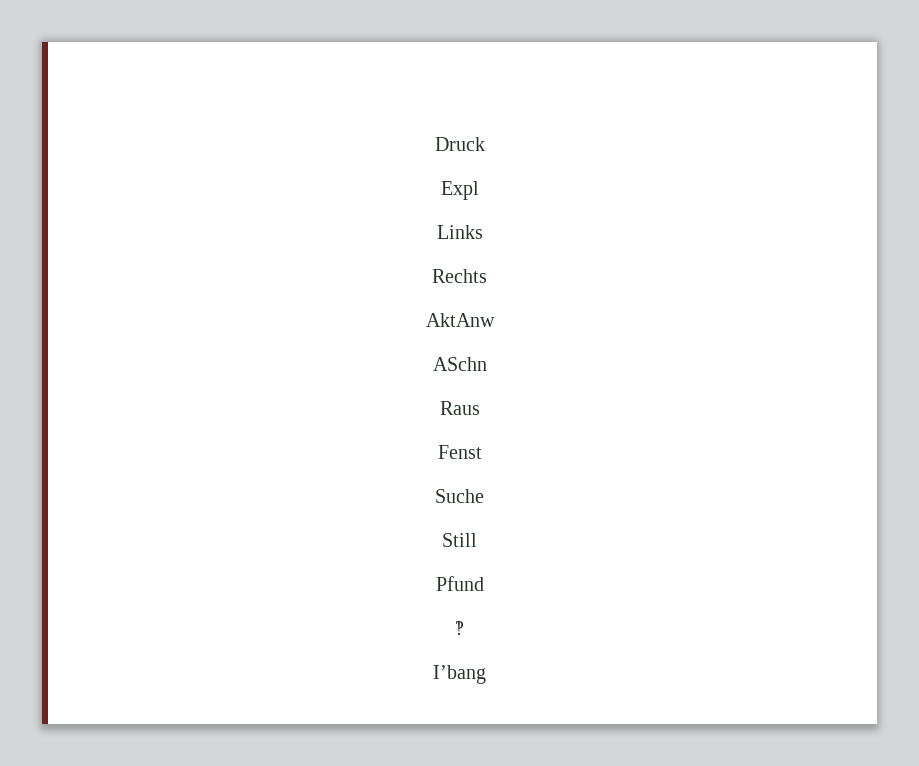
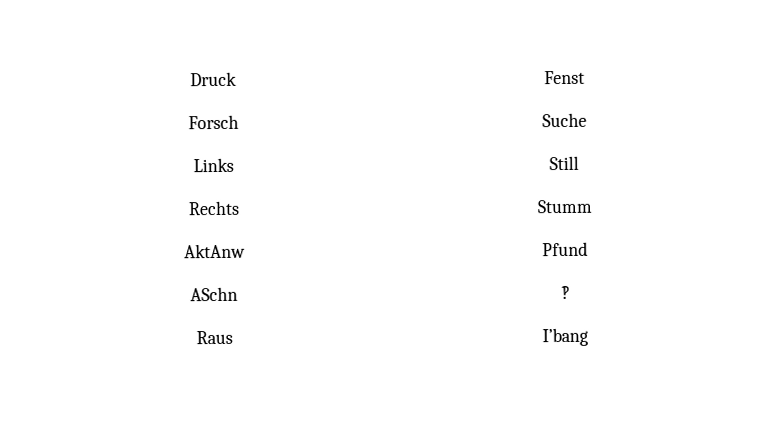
[440,181,479,200] Expl -> [187,114,239,130] Forsch
(477, 540) none -> [536,199,593,214] // Stumm

